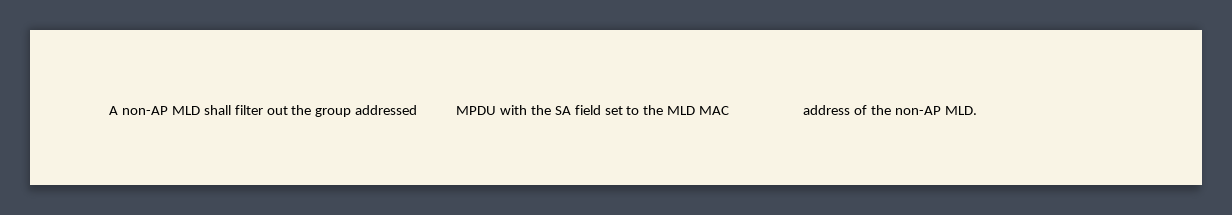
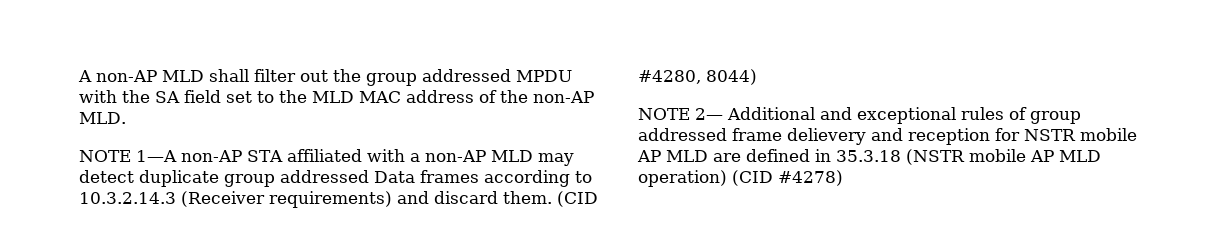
(977, 110) none -> [79,149,574,166] [79,170,592,187] [79,191,598,208] [638,69,757,85] [638,107,1081,124] [638,128,1137,145] [637,149,1101,165] [638,170,843,187] // NOTE 1—A non-AP STA affiliated with a non-AP MLD may detect duplicate group addressed Data frames according to 10.3.2.14.3 (Receiver requirements) and discard them. (CID #4280, 8044) // NOTE 2— Additional and exceptional rules of group addressed frame delievery and reception for NSTR mobile AP MLD are defined in 35.3.18 (NSTR mobile AP MLD operation) (CID #4278)

